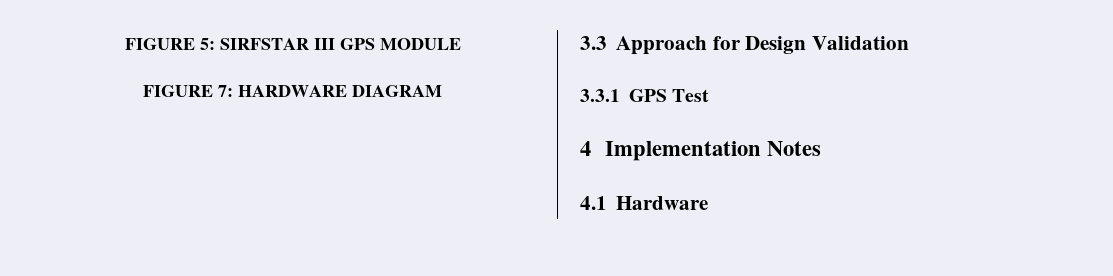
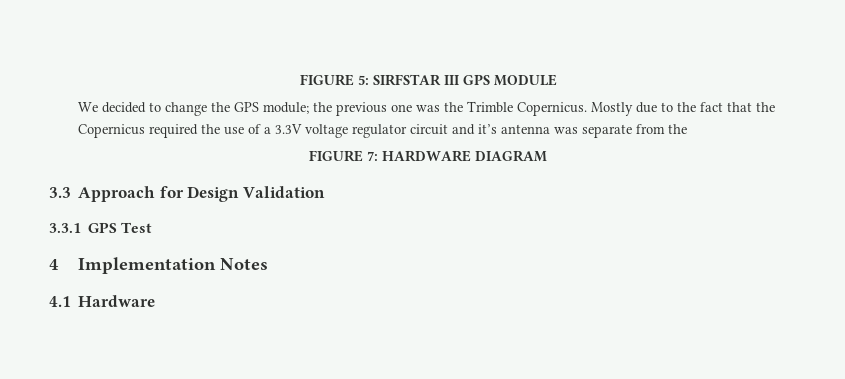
(461, 44) none -> [77,101,775,116] [77,124,687,138] // We decided to change the GPS module; the previous one was the Trimble Copernicus. Mostly due to the fact that the Copernicus required the use of a 3.3V voltage regulator circuit and it’s antenna was separate from the

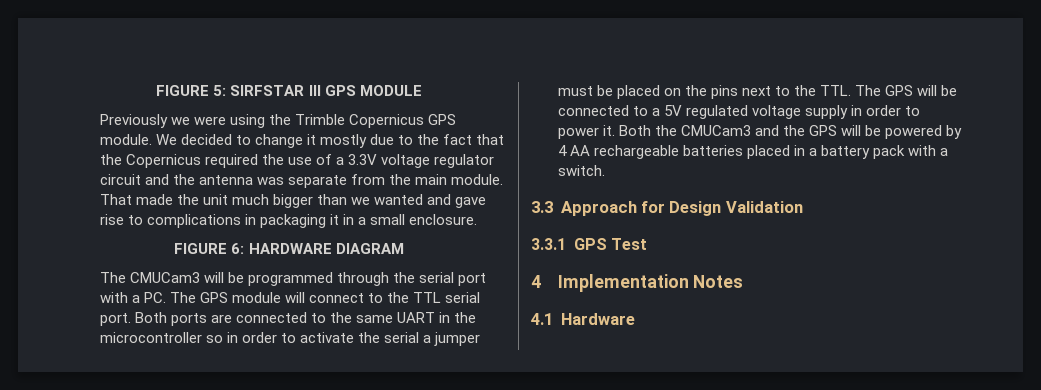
[77,101,633,116] We decided to change the GPS module; the previous one was the Trimble Copernicus. Mostly -> [99,114,456,128] [99,134,367,148] Previously we were using the Trimble Copernicus GPS module. We decided to change it mostly
[477,124,497,134] it’s -> [172,174,195,185] the
[309,150,378,162] // FIGURE 7: -> [415,174,504,185] [99,194,487,208] [99,214,478,228] [174,243,245,254] main module. That made the unit much bigger than we wanted and gave rise to complications in packaging it in a small enclosure. // FIGURE 6:
(547, 156) none -> [99,272,487,286] [99,292,481,303] [99,312,477,326] [99,332,481,346] [557,85,958,99] [557,105,921,119] [557,125,963,139] [557,145,949,159] [557,165,605,176] // The CMUCam3 will be programmed through the serial port with a PC. The GPS module will connect to the TTL serial port. Both ports are connected to the same UART in the microcontroller so in order to activate the serial a jumper must be placed on the pins next to the TTL. The GPS will be connected to a 5V regulated voltage supply in order to power it. Both the CMUCam3 and the GPS will be powered by 4 AA rechargeable batteries placed in a battery pack with a switch.

